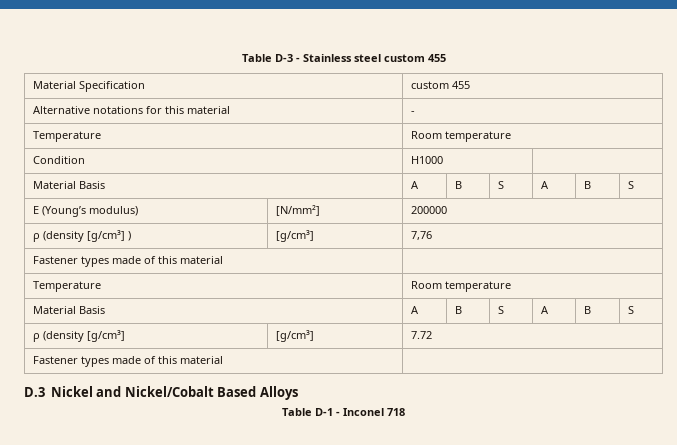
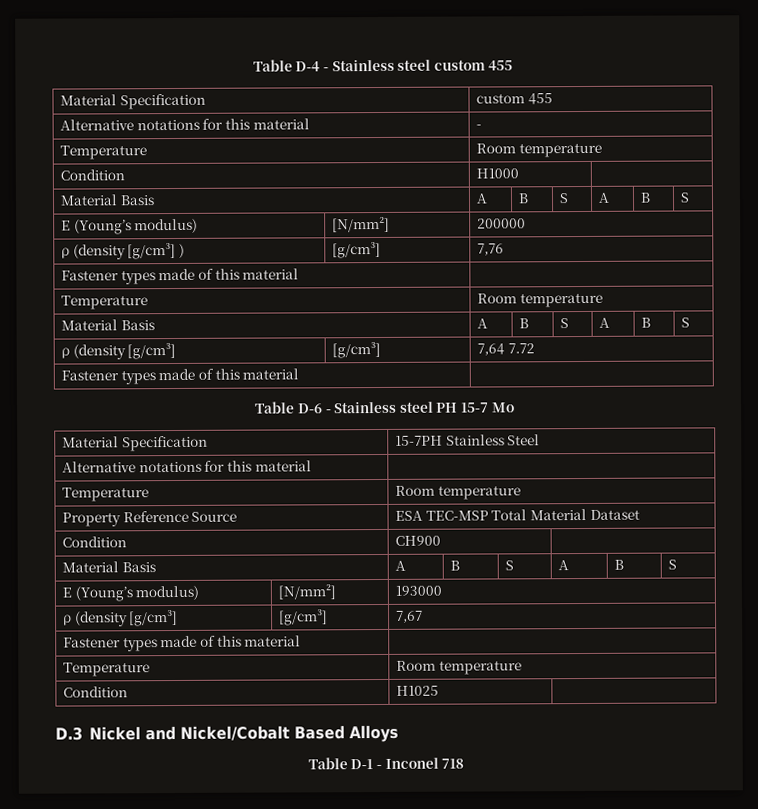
[241,54,293,62] Table D-3 -> [252,59,321,72] Table D-4
(314, 336) none -> [477,343,506,356] 7,64
(223, 360) none -> [254,401,515,414] [62,435,208,452] [395,434,541,446] [62,460,312,473] [62,487,150,502] [395,485,521,500] [62,510,238,527] [395,508,640,521] [62,536,128,548] [395,535,442,546] [62,561,156,573] [395,560,407,571] [450,560,461,571] [505,560,515,571] [558,560,570,571] [614,559,625,570] [668,559,678,570] [62,585,200,602] [278,584,337,600] [395,585,443,596] [63,609,179,627] [279,609,329,626] [396,610,424,623] [63,635,302,652] [63,662,151,677] [396,660,522,675] [63,686,129,698] [396,685,440,696] // Table D-6 - Stainless steel PH 15-7 Mo // Material Specification | 15-7PH Stainless Steel // Alternative notations for this material | // Temperature | Room temperature // Property Reference Source | ESA TEC-MSP Total Material Dataset // Condition | CH900 | // Material Basis | A | B | S | A | B | S // E (Young’s modulus) | [N/mm²] | 193000 // ρ (density [g/cm³] | [g/cm³] | 7,67 // Fastener types made of this material | // Temperature | Room temperature // Condition | H1025 |

